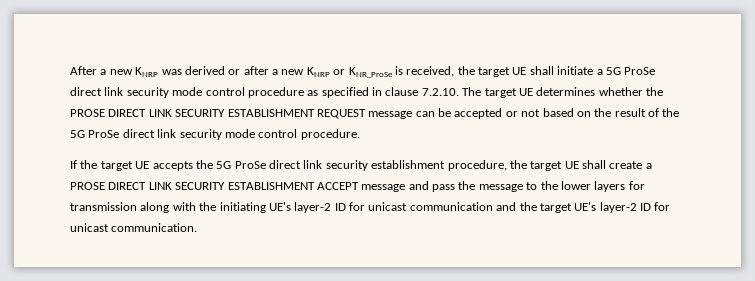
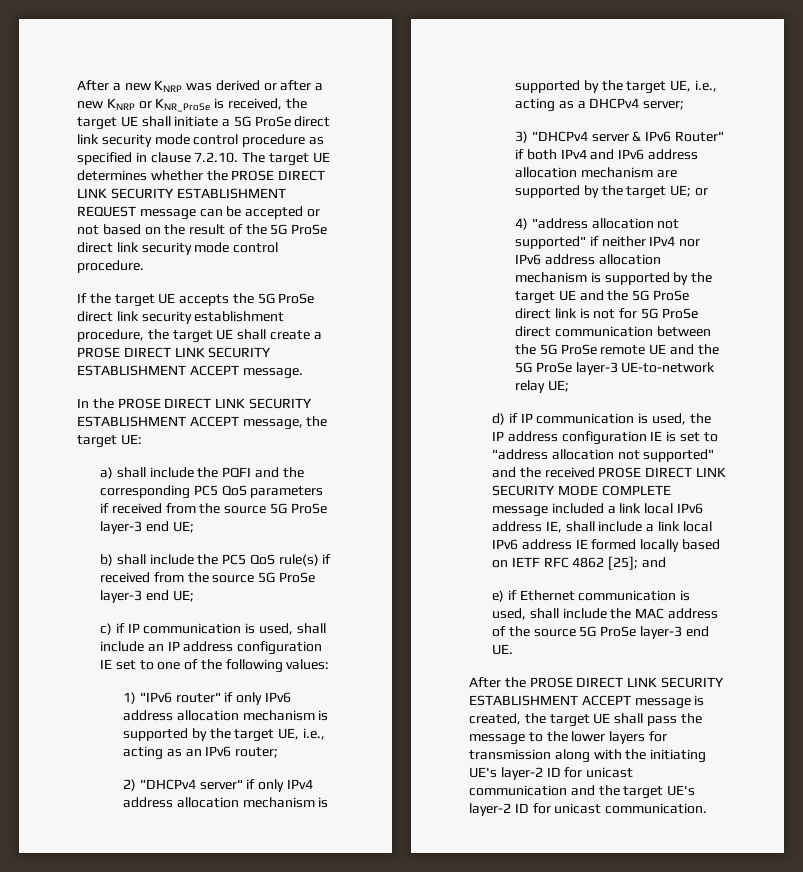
[361,181,429,192] message and -> [242,368,303,379] [77,398,312,409] [77,416,328,430] [77,434,142,448] [100,467,304,479] [100,485,324,499] [100,503,327,514] [100,521,194,534] [100,554,332,566] [100,572,315,583] [100,590,194,603] [100,623,326,635] [100,641,323,655] [100,659,330,673] [123,692,291,705] [123,710,329,721] [123,728,325,742] [123,746,279,760] [123,779,313,792] [123,797,329,808] [515,80,717,94] [515,98,685,112] [515,131,724,143] [515,149,698,160] [515,167,677,178] [515,185,708,199] [515,218,680,230] [515,236,701,249] [515,254,661,265] [515,272,713,285] [515,290,689,304] [515,308,698,319] [515,326,711,337] [515,344,719,355] [515,362,716,375] [515,380,569,393] [492,413,711,425] [492,431,718,445] [492,449,715,462] [492,467,726,478] [492,485,671,496] [492,503,703,517] [492,521,712,533] [492,539,720,552] [492,556,666,570] [492,590,691,602] [492,608,718,620] [492,626,709,639] [492,644,514,655] [469,677,724,688] [469,695,705,709] [469,713,644,727] message. // In the PROSE DIRECT LINK SECURITY ESTABLISHMENT ACCEPT message, the target UE: // a) shall include the PQFI and the corresponding PC5 QoS parameters if received from the source 5G ProSe layer-3 end UE; // b) shall include the PC5 QoS rule(s) if received from the source 5G ProSe layer-3 end UE; // c) if IP communication is used, shall include an IP address configuration IE set to one of the following values: // 1) "IPv6 router" if only IPv6 address allocation mechanism is supported by the target UE, i.e., acting as an IPv6 router; // 2) "DHCPv4 server" if only IPv4 address allocation mechanism is supported by the target UE, i.e., acting as a DHCPv4 server; // 3) "DHCPv4 server & IPv6 Router" if both IPv4 and IPv6 address allocation mechanism are supported by the target UE; or // 4) "address allocation not supported" if neither IPv4 nor IPv6 address allocation mechanism is supported by the target UE and the 5G ProSe direct link is not for 5G ProSe direct communication between the 5G ProSe remote UE and the 5G ProSe layer-3 UE-to-network relay UE; // d) if IP communication is used, the IP address configuration IE is set to "address allocation not supported" and the received PROSE DIRECT LINK SECURITY MODE COMPLETE message included a link local IPv6 address IE, shall include a link local IPv6 address IE formed locally based on IETF RFC 4862 [25]; and // e) if Ethernet communication is used, shall include the MAC address of the source 5G ProSe layer-3 end UE. // After the PROSE DIRECT LINK SECURITY ESTABLISHMENT ACCEPT message is created, the target UE shall

